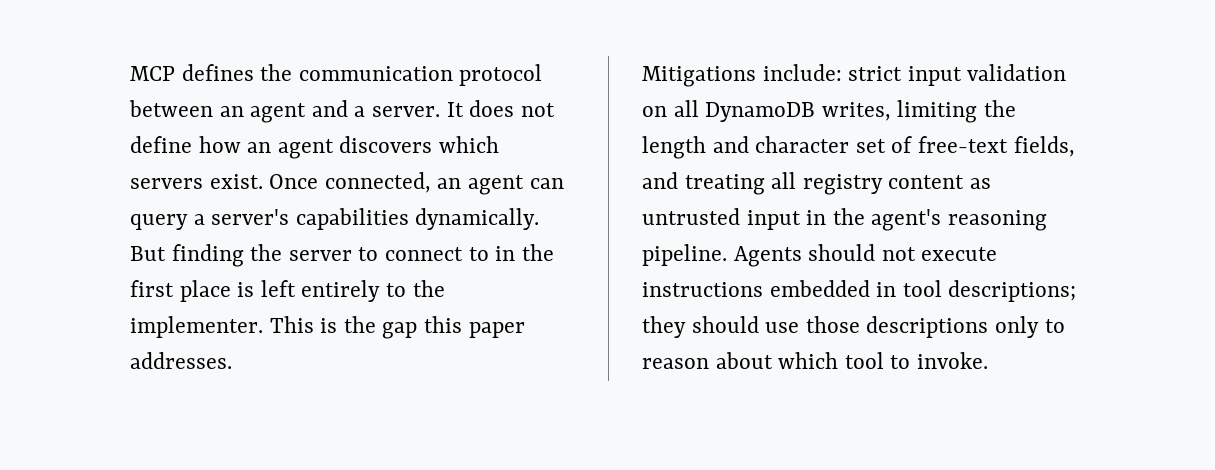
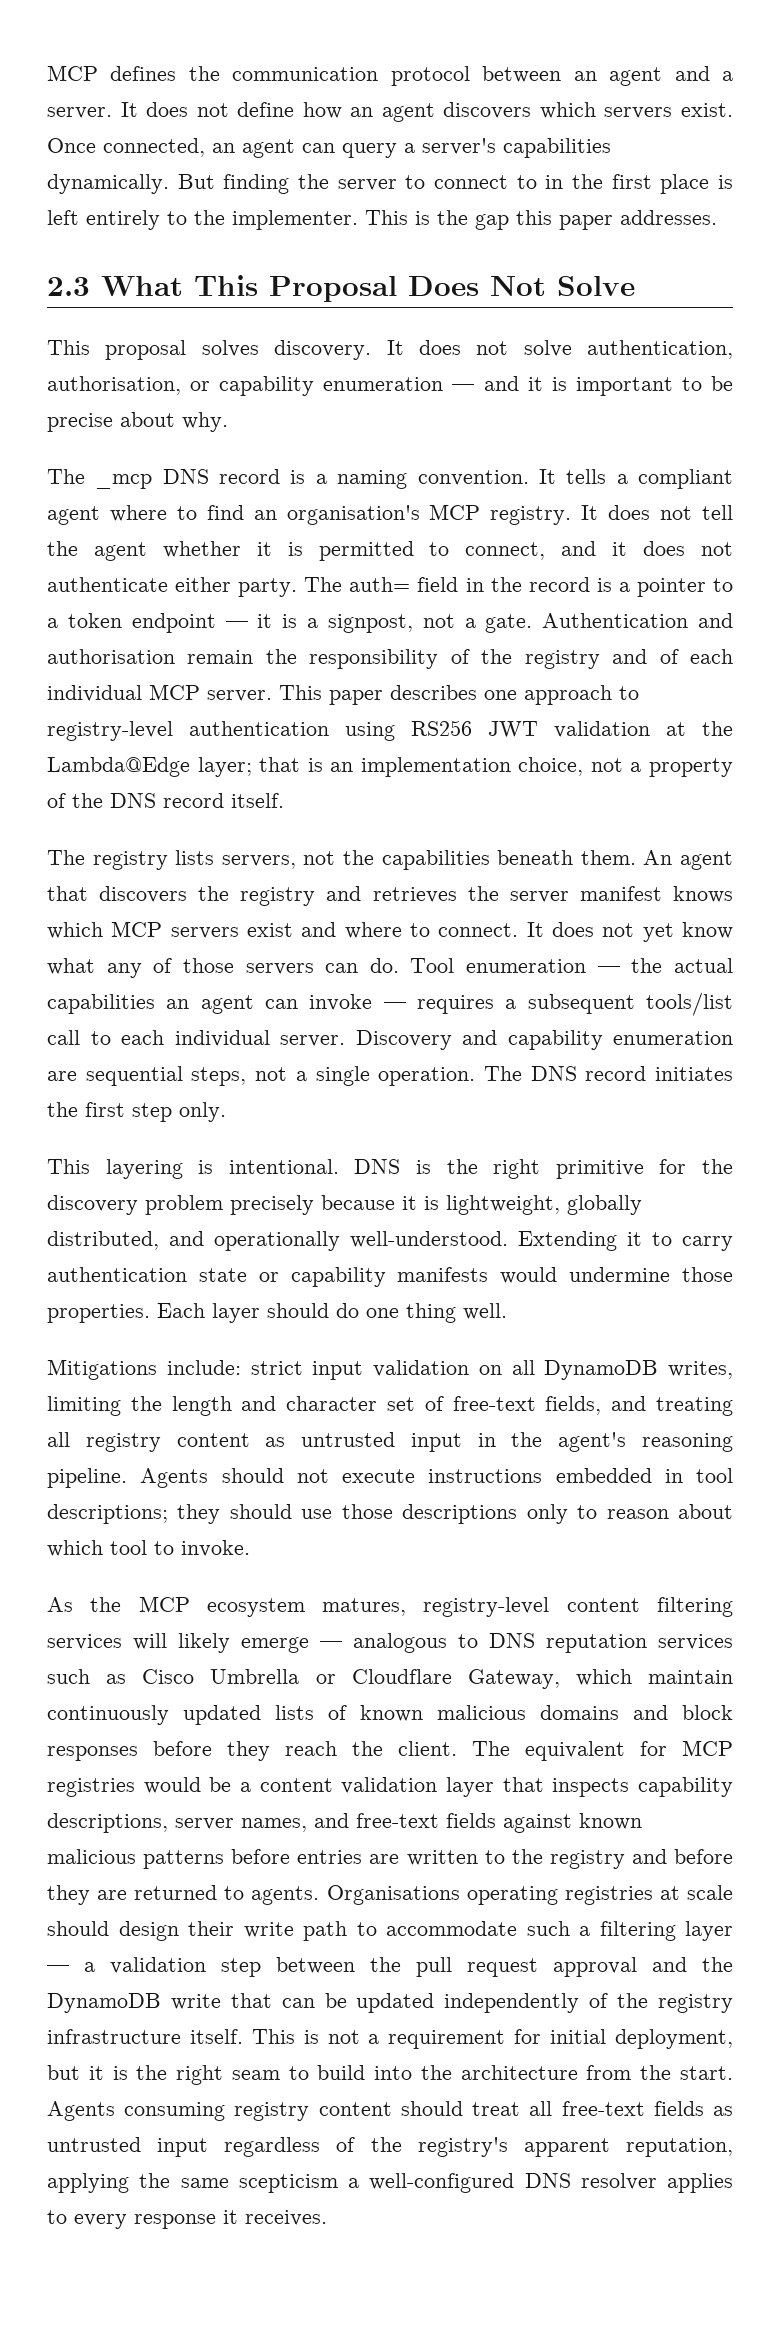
(232, 360) none -> [47,275,635,302] [47,340,733,360] [47,376,734,396] [47,412,228,432] [47,469,734,489] [47,504,733,525] [47,541,733,561] [47,577,733,597] [47,613,733,633] [47,649,734,669] [47,684,639,705] [47,720,733,741] [47,757,733,777] [47,793,284,808] [47,850,734,870] [47,886,733,906] [47,921,734,942] [47,958,733,978] [47,992,733,1016] [47,1030,733,1050] [47,1066,733,1086] [47,1102,226,1122] [47,1159,734,1179] [47,1195,642,1215] [47,1231,733,1251] [47,1267,733,1287] [47,1303,507,1323] // 2.3 What This Proposal Does Not Solve // This proposal solves discovery. It does not solve authentication, authorisation, or capability enumeration — and it is important to be precise about why. // The _mcp DNS record is a naming convention. It tells a compliant agent where to find an organisation's MCP registry. It does not tell the agent whether it is permitted to connect, and it does not authenticate either party. The auth= field in the record is a pointer to a token endpoint — it is a signpost, not a gate. Authentication and authorisation remain the responsibility of the registry and of each individual MCP server. This paper describes one approach to registry-level authentication using RS256 JWT validation at the Lambda@Edge layer; that is an implementation choice, not a property of the DNS record itself. // The registry lists servers, not the capabilities beneath them. An agent that discovers the registry and retrieves the server manifest knows which MCP servers exist and where to connect. It does not yet know what any of those servers can do. Tool enumeration — the actual capabilities an agent can invoke — requires a subsequent tools/list call to each individual server. Discovery and capability enumeration are sequential steps, not a single operation. The DNS record initiates the first step only. // This layering is intentional. DNS is the right primitive for the discovery problem precisely because it is lightweight, globally distributed, and operationally well-understood. Extending it to carry authentication state or capability manifests would undermine those properties. Each layer should do one thing well.
(989, 360) none -> [47,1596,733,1617] [47,1633,733,1653] [47,1669,733,1689] [47,1705,733,1725] [47,1740,733,1761] [47,1777,733,1797] [47,1813,642,1833] [47,1849,734,1869] [47,1885,733,1905] [47,1921,733,1941] [47,1957,733,1977] [47,1993,734,2013] [47,2029,734,2049] [47,2065,733,2085] [47,2101,733,2121] [47,2137,733,2157] [47,2173,733,2193] [47,2210,327,2229] // As the MCP ecosystem matures, registry-level content filtering services will likely emerge — analogous to DNS reputation services such as Cisco Umbrella or Cloudflare Gateway, which maintain continuously updated lists of known malicious domains and block responses before they reach the client. The equivalent for MCP registries would be a content validation layer that inspects capability descriptions, server names, and free-text fields against known malicious patterns before entries are written to the registry and before they are returned to agents. Organisations operating registries at scale should design their write path to accommodate such a filtering layer — a validation step between the pull request approval and the DynamoDB write that can be updated independently of the registry infrastructure itself. This is not a requirement for initial deployment, but it is the right seam to build into the architecture from the start. Agents consuming registry content should treat all free-text fields as untrusted input regardless of the registry's apparent reputation, applying the same scepticism a well-configured DNS resolver applies to every response it receives.

